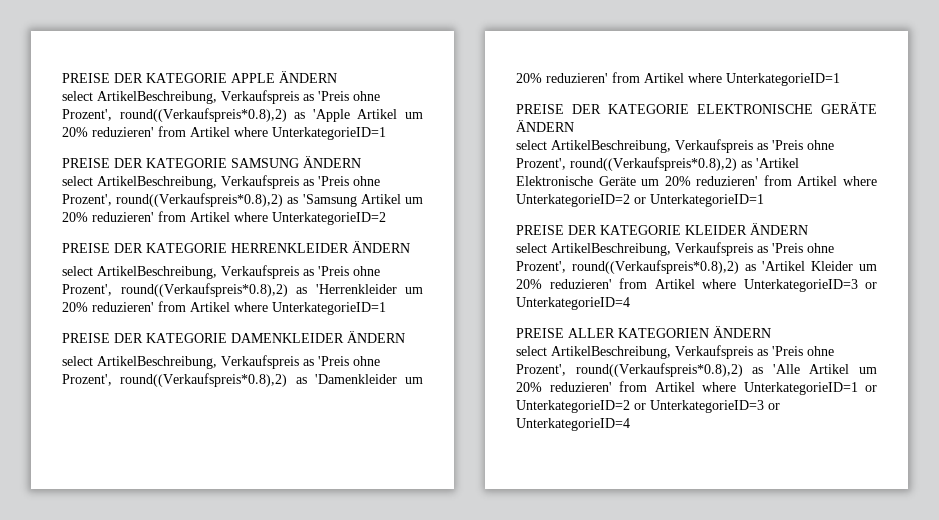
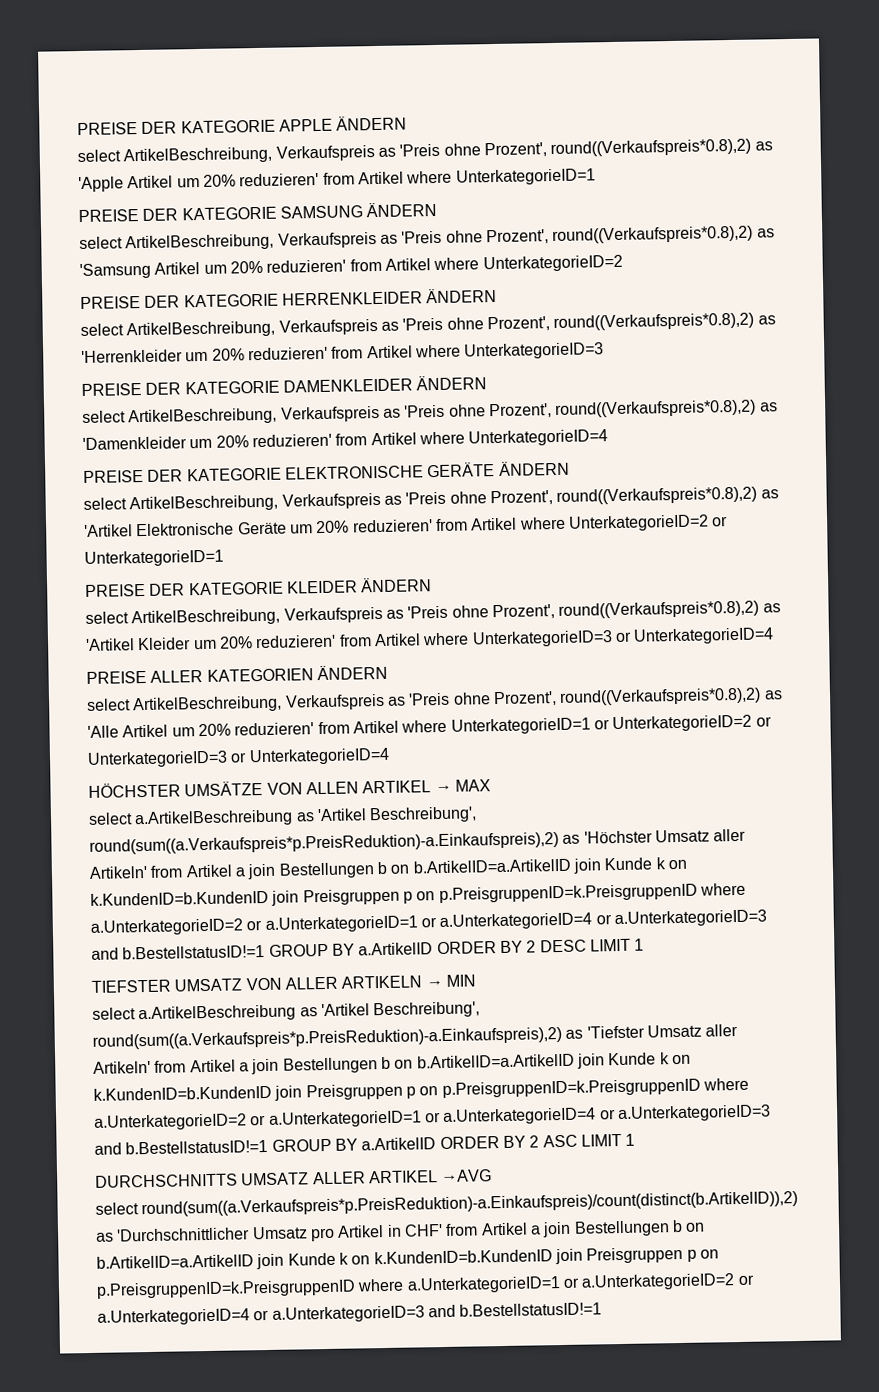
[272,302,386,315] UnterkategorieID=1 -> [464,342,605,360] UnterkategorieID=3
[726,73,840,86] UnterkategorieID=1 -> [468,429,609,447] UnterkategorieID=4
(630, 424) none -> [88,779,491,798] [88,806,478,828] [89,828,747,855] [89,857,687,880] [90,882,746,906] [90,909,767,936] [91,938,645,960] [91,974,476,993] [92,1001,481,1023] [92,1023,739,1050] [93,1052,691,1075] [93,1077,749,1101] [94,1104,771,1131] [94,1133,636,1155] [95,1169,493,1188] [95,1190,799,1218] [96,1219,706,1242] [96,1246,719,1270] [96,1273,755,1299] [97,1302,603,1326] // HÖCHSTER UMSÄTZE VON ALLEN ARTIKEL → MAX // select a.ArtikelBeschreibung as 'Artikel Beschreibung', round(sum((a.Verkaufspreis*p.PreisReduktion)-a.Einkaufspreis),2) as 'Höchster Umsatz aller Artikeln' from Artikel a join Bestellungen b on b.ArtikelID=a.ArtikelID join Kunde k on k.KundenID=b.KundenID join Preisgruppen p on p.PreisgruppenID=k.PreisgruppenID where a.UnterkategorieID=2 or a.UnterkategorieID=1 or a.UnterkategorieID=4 or a.UnterkategorieID=3 and b.BestellstatusID!=1 GROUP BY a.ArtikelID ORDER BY 2 DESC LIMIT 1 // TIEFSTER UMSATZ VON ALLER ARTIKELN → MIN // select a.ArtikelBeschreibung as 'Artikel Beschreibung', round(sum((a.Verkaufspreis*p.PreisReduktion)-a.Einkaufspreis),2) as 'Tiefster Umsatz aller Artikeln' from Artikel a join Bestellungen b on b.ArtikelID=a.ArtikelID join Kunde k on k.KundenID=b.KundenID join Preisgruppen p on p.PreisgruppenID=k.PreisgruppenID where a.UnterkategorieID=2 or a.UnterkategorieID=1 or a.UnterkategorieID=4 or a.UnterkategorieID=3 and b.BestellstatusID!=1 GROUP BY a.ArtikelID ORDER BY 2 ASC LIMIT 1 // DURCHSCHNITTS UMSATZ ALLER ARTIKEL →AVG // select round(sum((a.Verkaufspreis*p.PreisReduktion)-a.Einkaufspreis)/count(distinct(b.ArtikelID)),2) as 'Durchschnittlicher Umsatz pro Artikel in CHF' from Artikel a join Bestellungen b on b.ArtikelID=a.ArtikelID join Kunde k on k.KundenID=b.KundenID join Preisgruppen p on p.PreisgruppenID=k.PreisgruppenID where a.UnterkategorieID=1 or a.UnterkategorieID=2 or a.UnterkategorieID=4 or a.UnterkategorieID=3 and b.BestellstatusID!=1

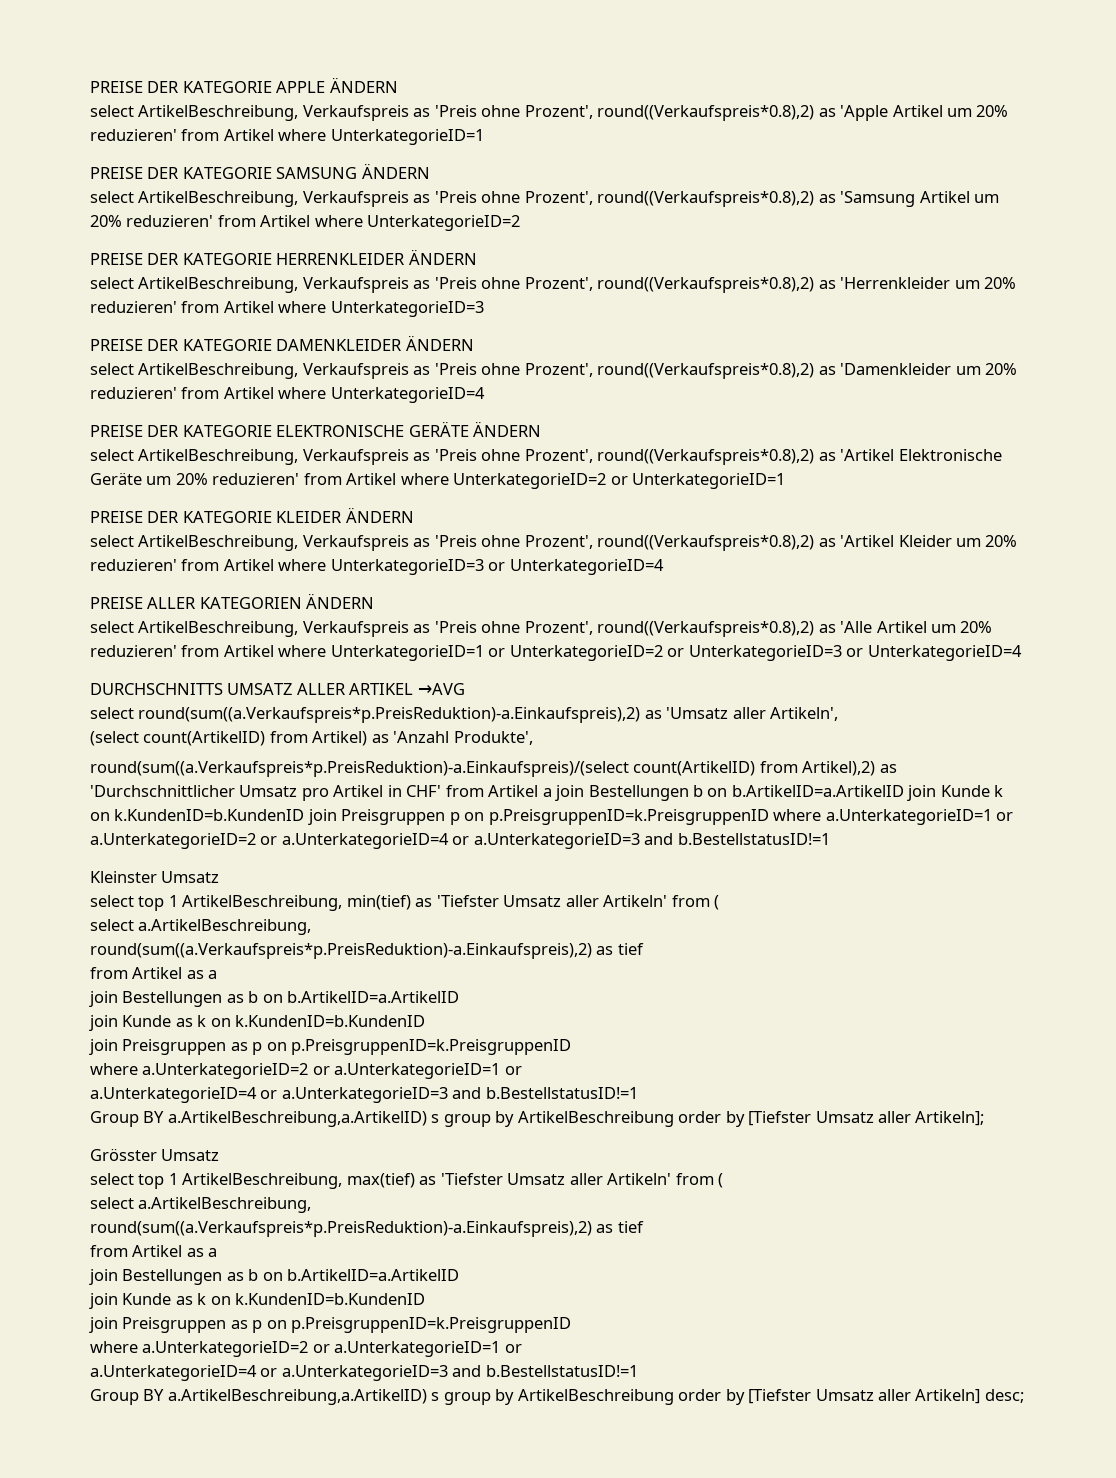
[88,779,491,798] [88,806,478,828] [89,828,747,855] [89,857,687,880] [90,882,746,906] [90,909,767,936] [91,938,645,960] [91,974,476,993] [92,1001,481,1023] [92,1023,739,1050] [93,1052,691,1075] [93,1077,749,1101] [94,1104,771,1131] [94,1133,636,1155] // HÖCHSTER UMSÄTZE VON ALLEN ARTIKEL → MAX // select a.ArtikelBeschreibung as 'Artikel Beschreibung', round(sum((a.Verkaufspreis*p.PreisReduktion)-a.Einkaufspreis),2) as 'Höchster Umsatz aller Artikeln' from Artikel a join Bestellungen b on b.ArtikelID=a.ArtikelID join Kunde k on k.KundenID=b.KundenID join Preisgruppen p on p.PreisgruppenID=k.PreisgruppenID where a.UnterkategorieID=2 or a.UnterkategorieID=1 or a.UnterkategorieID=4 or a.UnterkategorieID=3 and b.BestellstatusID!=1 GROUP BY a.ArtikelID ORDER BY 2 DESC LIMIT 1 // TIEFSTER UMSATZ VON ALLER ARTIKELN → MIN // select a.ArtikelBeschreibung as 'Artikel Beschreibung', round(sum((a.Verkaufspreis*p.PreisReduktion)-a.Einkaufspreis),2) as 'Tiefster Umsatz aller Artikeln' from Artikel a join Bestellungen b on b.ArtikelID=a.ArtikelID join Kunde k on k.KundenID=b.KundenID join Preisgruppen p on p.PreisgruppenID=k.PreisgruppenID where a.UnterkategorieID=2 or a.UnterkategorieID=1 or a.UnterkategorieID=4 or a.UnterkategorieID=3 and b.BestellstatusID!=1 GROUP BY a.ArtikelID ORDER BY 2 ASC LIMIT 1 -> (1022, 653) none
[141,1190,799,1218] round(sum((a.Verkaufspreis*p.PreisReduktion)-a.Einkaufspreis)/count(distinct(b.ArtikelID)),2) -> [138,707,839,723] [90,731,533,746] [90,761,876,777] round(sum((a.Verkaufspreis*p.PreisReduktion)-a.Einkaufspreis),2) as 'Umsatz aller Artikeln', // (select count(ArtikelID) from Artikel) as 'Anzahl Produkte', // round(sum((a.Verkaufspreis*p.PreisReduktion)-a.Einkaufspreis)/(select count(ArtikelID) from Artikel),2)
(603, 1309) none -> [90,871,220,883] [90,895,720,911] [90,919,312,935] [90,943,644,959] [90,967,218,979] [89,991,460,1007] [89,1015,426,1031] [89,1039,572,1055] [90,1063,522,1079] [90,1087,638,1103] [90,1111,985,1127] [90,1148,220,1161] [90,1173,724,1189] [90,1197,312,1213] [90,1221,644,1237] [90,1245,218,1257] [89,1269,460,1285] [89,1293,426,1309] [89,1317,572,1333] [90,1341,522,1357] [90,1365,638,1381] [90,1389,1024,1405] // Kleinster Umsatz // select top 1 ArtikelBeschreibung, min(tief) as 'Tiefster Umsatz aller Artikeln' from ( // select a.ArtikelBeschreibung, // round(sum((a.Verkaufspreis*p.PreisReduktion)-a.Einkaufspreis),2) as tief // from Artikel as a // join Bestellungen as b on b.ArtikelID=a.ArtikelID // join Kunde as k on k.KundenID=b.KundenID // join Preisgruppen as p on p.PreisgruppenID=k.PreisgruppenID // where a.UnterkategorieID=2 or a.UnterkategorieID=1 or // a.UnterkategorieID=4 or a.UnterkategorieID=3 and b.BestellstatusID!=1 // Group BY a.ArtikelBeschreibung,a.ArtikelID) s group by ArtikelBeschreibung order by [Tiefster Umsatz aller Artikeln]; // Grösster Umsatz // select top 1 ArtikelBeschreibung, max(tief) as 'Tiefster Umsatz aller Artikeln' from ( // select a.ArtikelBeschreibung, // round(sum((a.Verkaufspreis*p.PreisReduktion)-a.Einkaufspreis),2) as tief // from Artikel as a // join Bestellungen as b on b.ArtikelID=a.ArtikelID // join Kunde as k on k.KundenID=b.KundenID // join Preisgruppen as p on p.PreisgruppenID=k.PreisgruppenID // where a.UnterkategorieID=2 or a.UnterkategorieID=1 or // a.UnterkategorieID=4 or a.UnterkategorieID=3 and b.BestellstatusID!=1 // Group BY a.ArtikelBeschreibung,a.ArtikelID) s group by ArtikelBeschreibung order by [Tiefster Umsatz aller Artikeln] desc;

